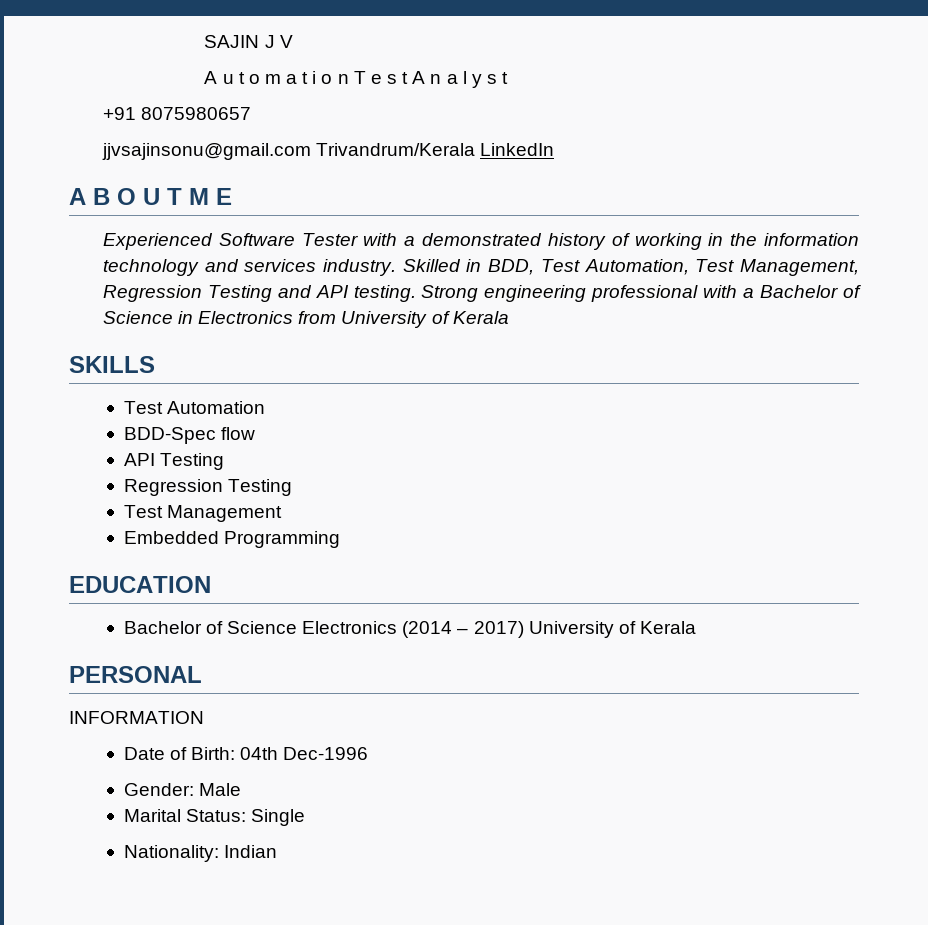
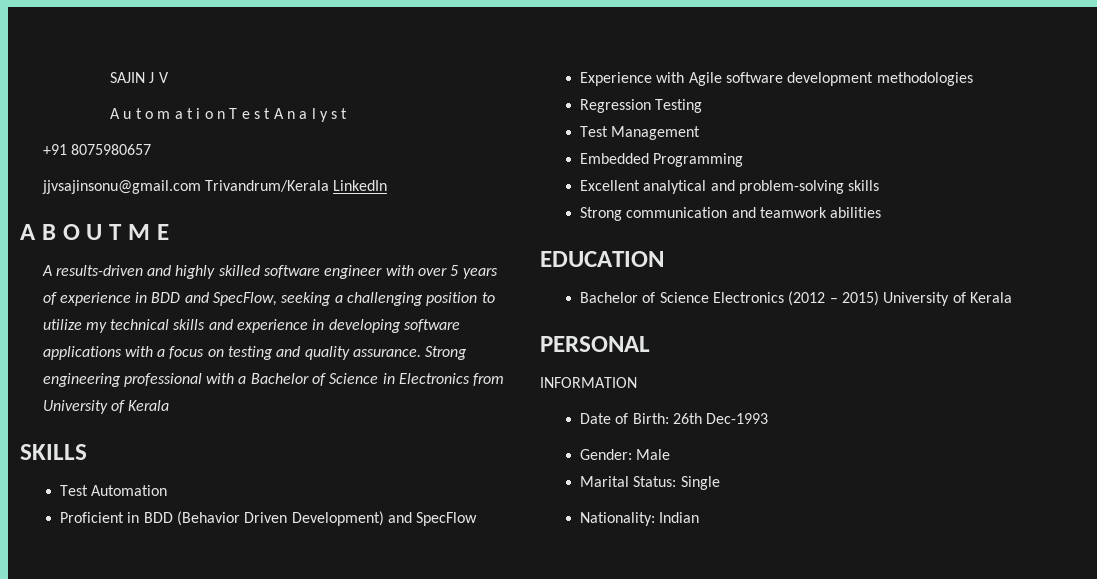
[102,233,860,250] [102,259,859,276] [102,285,416,302] Experienced Software Tester with a demonstrated history of working in the information technology and services industry. Skilled in BDD, Test Automation, Test Management, Regression Testing and API testing. -> [41,265,498,279] [42,292,495,306] [42,319,461,333] [42,346,422,360] A results-driven and highly skilled software engineer with over 5 years of experience in BDD and SpecFlow, seeking a challenging position to utilize my technical skills and experience in developing software applications with a focus on testing and quality assurance.
[123,427,255,444] [123,453,224,470] BDD-Spec flow // API Testing -> [60,511,478,526] [580,72,973,86] Proficient in BDD (Behavior Driven Development) and SpecFlow // Experience with Agile software development methodologies
(340, 539) none -> [580,180,880,194] [580,207,882,221] // Excellent analytical and problem-solving skills // Strong communication and teamwork abilities
[402,621,524,638] (2014 – 2017) -> [788,291,880,306] (2012 – 2015)
[240,747,369,760] 04th Dec-1996 -> [673,413,769,424] 26th Dec-1993

